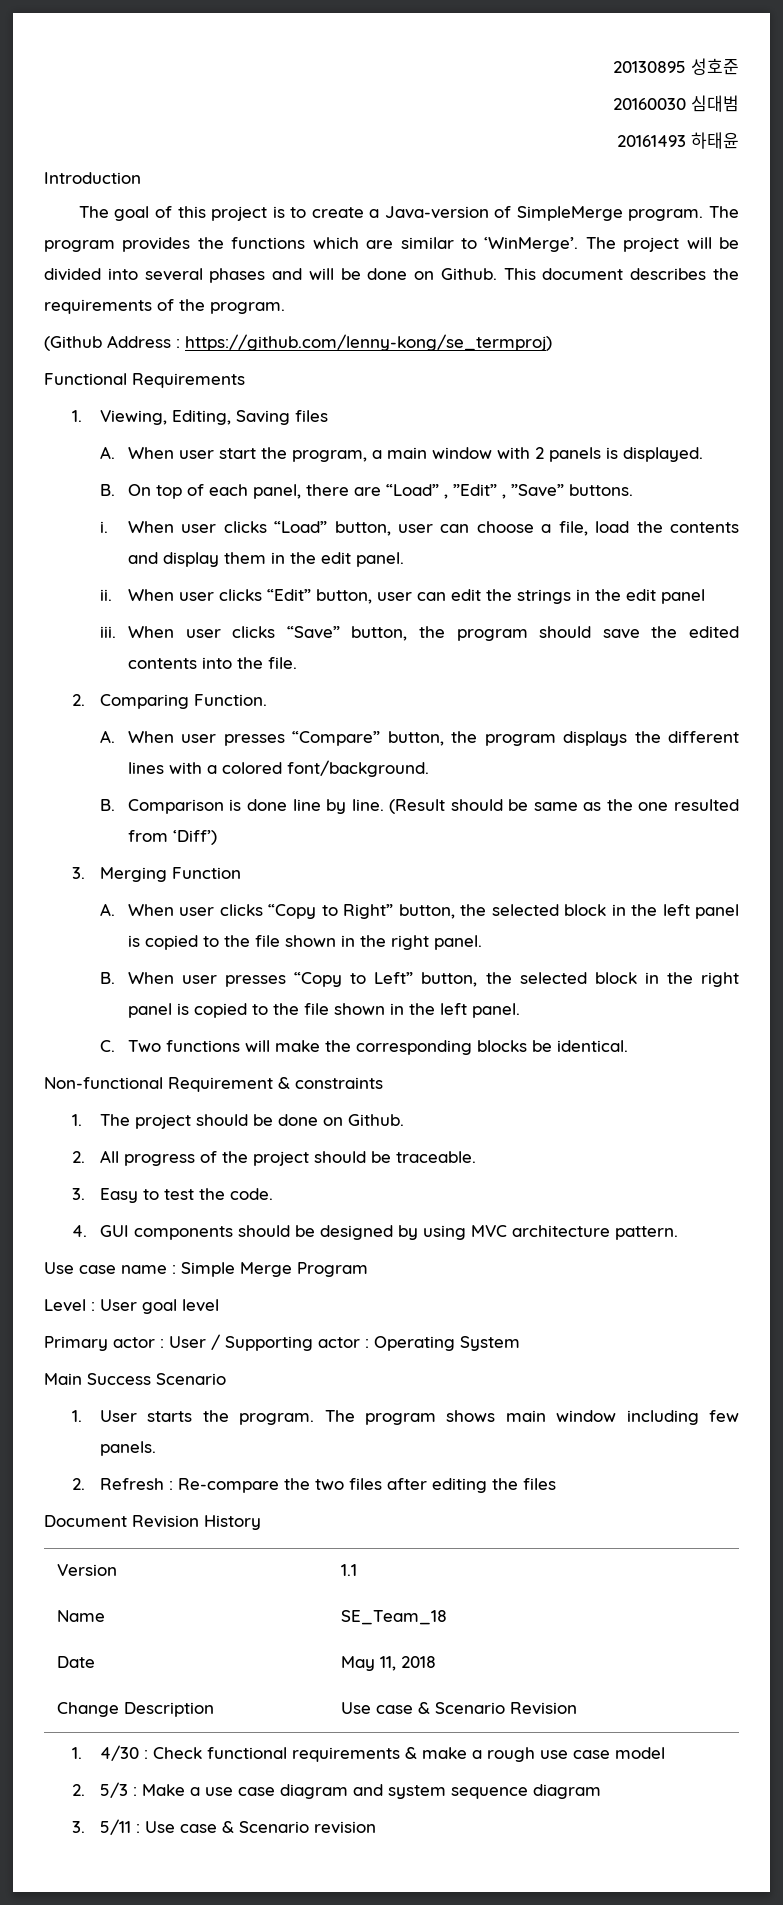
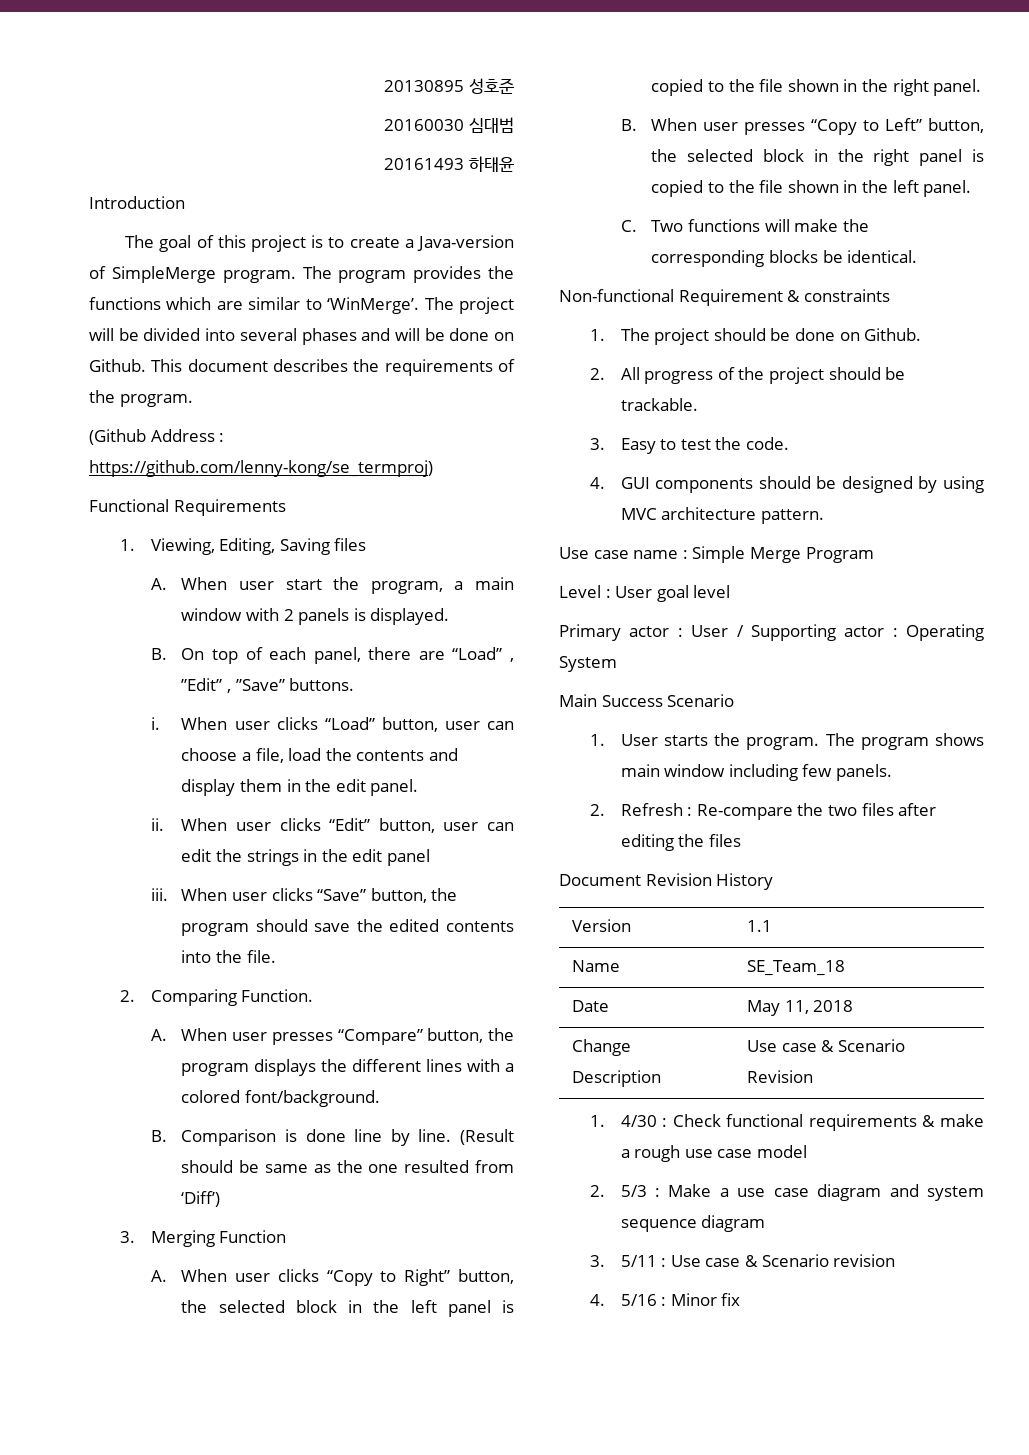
[395,1151,476,1163] traceable. -> [620,398,698,411] trackable.
(376, 1827) none -> [589,1293,741,1306] // 4. 5/16 : Minor fix

